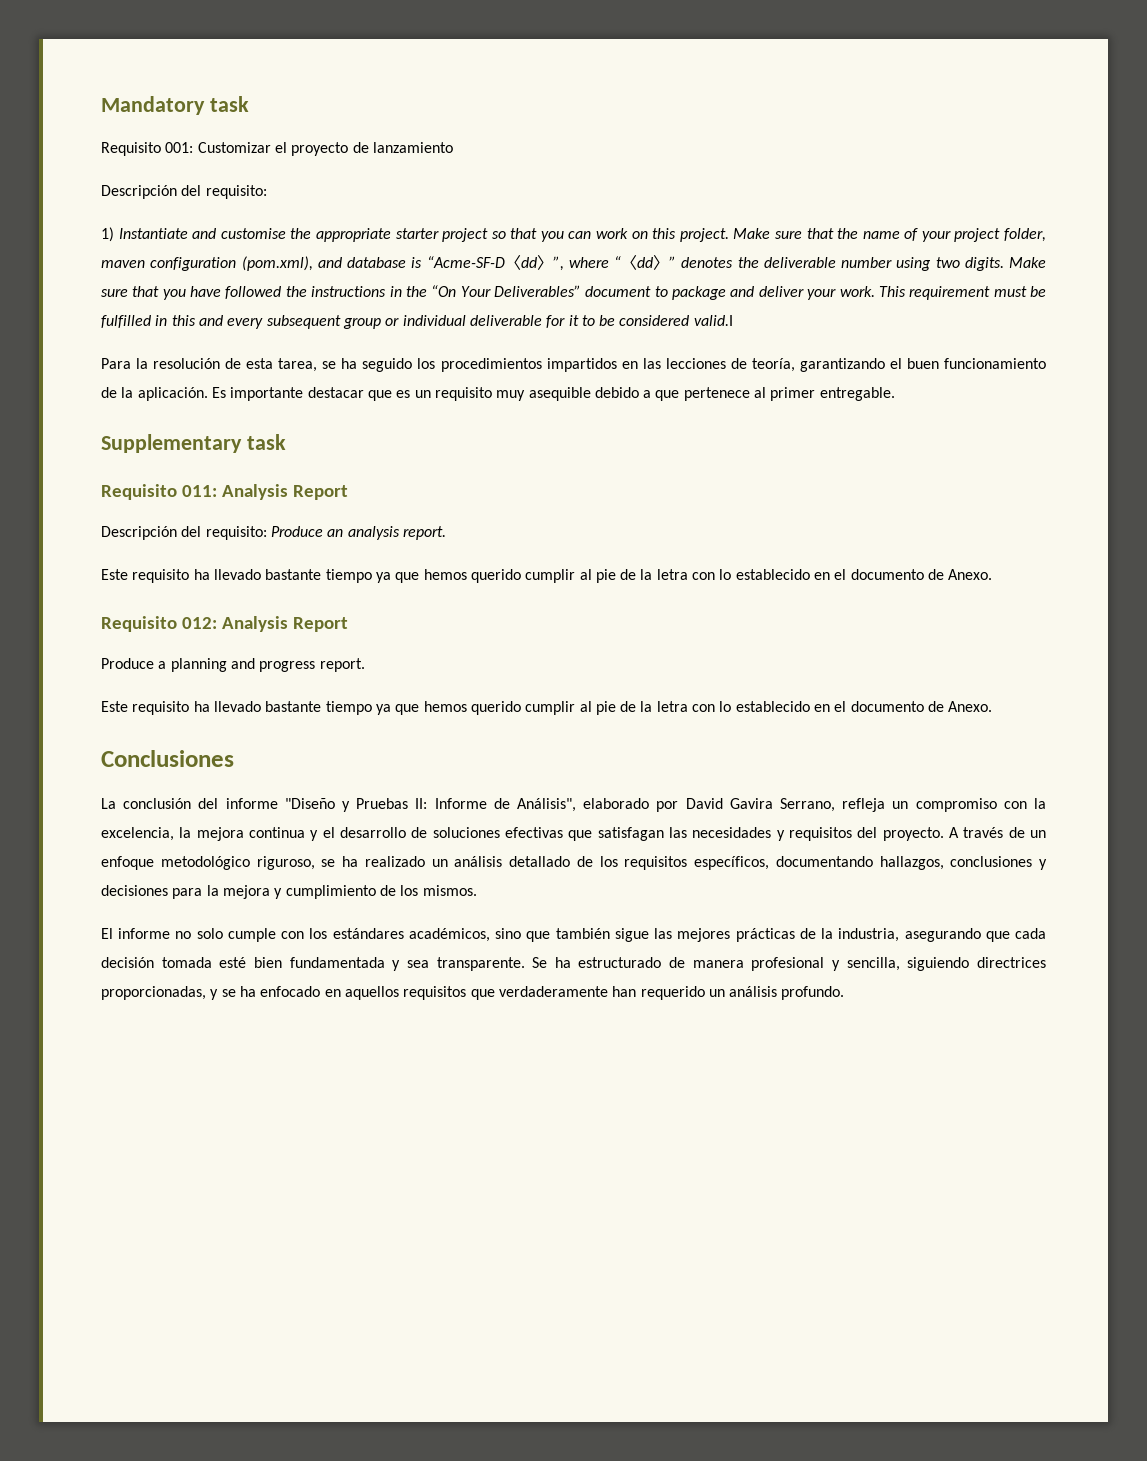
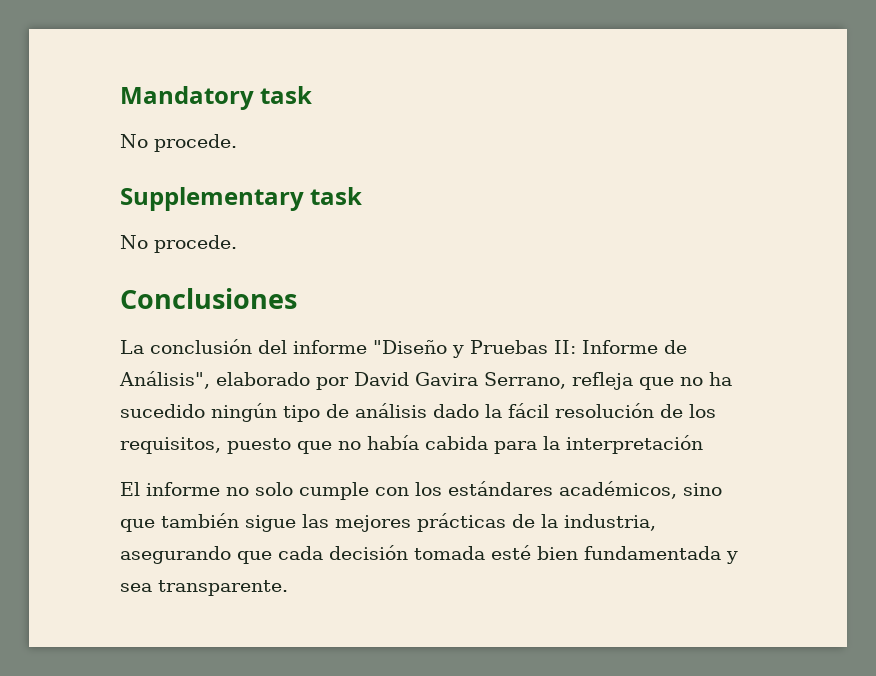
[101,142,453,156] [101,185,267,199] [101,227,1047,242] [101,255,1046,271] [101,285,1047,300] [101,315,733,329] [101,358,1046,372] [101,387,895,401] [101,434,286,453] [101,484,348,500] [101,526,446,540] [101,569,993,583] [101,616,348,632] [101,658,365,672] [101,701,993,715] Requisito 001: Customizar el proyecto de lanzamiento // Descripción del requisito: // 1) Instantiate and customise the appropriate starter project so that you can work on this project. Make sure that the name of your project folder, maven configuration (pom.xml), and database is “Acme-SF-D〈dd〉”, where “〈dd〉” denotes the deliverable number using two digits. Make sure that you have followed the instructions in the “On Your Deliverables” document to package and deliver your work. This requirement must be fulfilled in this and every subsequent group or individual deliverable for it to be considered valid.I // Para la resolución de esta tarea, se ha seguido los procedimientos impartidos en las lecciones de teoría, garantizando el buen funcionamiento de la aplicación. Es importante destacar que es un requisito muy asequible debido a que pertenece al primer entregable. // Supplementary task // Requisito 011: Analysis Report // Descripción del requisito: Produce an analysis report. // Este requisito ha llevado bastante tiempo ya que hemos querido cumplir al pie de la letra con lo establecido en el documento de Anexo. // Requisito 012: Analysis Report // Produce a planning and progress report. // Este requisito ha llevado bastante tiempo ya que hemos querido cumplir al pie de la letra con lo establecido en el documento de Anexo. -> [120,134,237,152] [120,187,363,211] [120,235,237,253] No procede. // Supplementary task // No procede.
[892,798,1047,812] [101,827,1047,841] [101,856,1047,870] [101,885,477,899] un compromiso con la excelencia, la mejora continua y el desarrollo de soluciones efectivas que satisfagan las necesidades y requisitos del proyecto. A través de un enfoque metodológico riguroso, se ha realizado un análisis detallado de los requisitos específicos, documentando hallazgos, conclusiones y decisiones para la mejora y cumplimiento de los mismos. -> [639,372,732,390] [120,403,716,422] [120,435,703,454] que no ha sucedido ningún tipo de análisis dado la fácil resolución de los requisitos, puesto que no había cabida para la interpretación
[532,957,1046,971] [101,986,845,1000] Se ha estructurado de manera profesional y sencilla, siguiendo directrices proporcionadas, y se ha enfocado en aquellos requisitos que verdaderamente han requerido un análisis profundo. -> (288, 588) none

